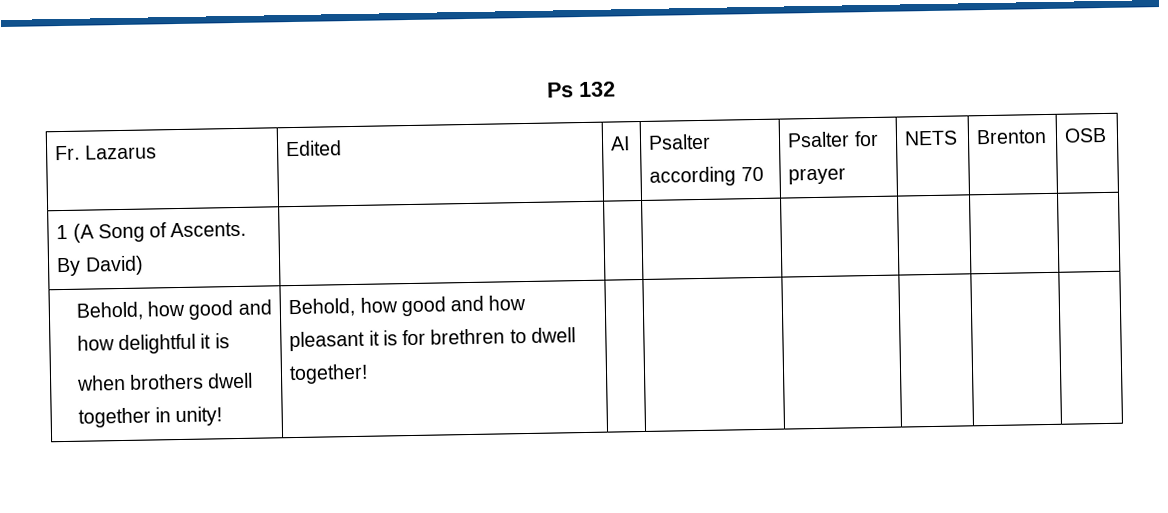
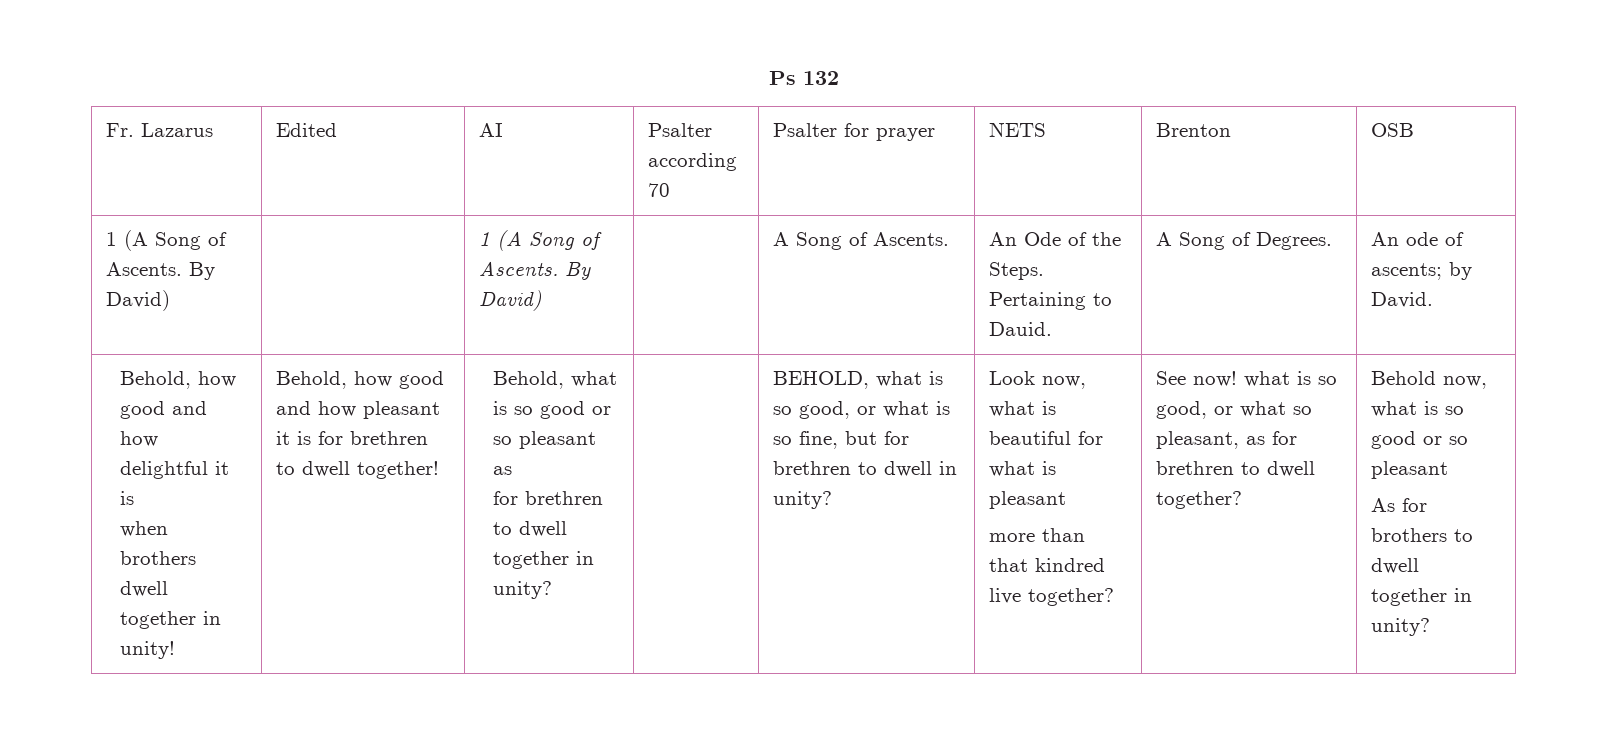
(144, 265) | | | | | -> [479,230,603,251] [479,261,592,280] [479,290,543,311] [773,232,950,250] [989,232,1122,246] [989,262,1045,280] [989,292,1113,310] [989,322,1053,336] [1156,232,1333,250] [1371,232,1465,246] [1371,262,1473,280] [1371,292,1434,308] 1 (A Song of Ascents. By David) | | A Song of Ascents. | An Ode of the Steps. Pertaining to Dauid. | A Song of Degrees. | An ode of ascents; by David.
(369, 374) | | | | | -> [493,371,618,389] [493,401,612,419] [493,431,597,449] [493,466,513,475] [493,491,604,505] [493,521,568,537] [493,551,595,569] [493,581,553,599] [773,371,944,389] [773,401,951,419] [773,431,910,449] [773,461,958,477] [773,491,833,509] [989,371,1087,389] [989,401,1057,417] [989,431,1104,445] [989,461,1057,477] [989,491,1067,509] [989,528,1086,542] [989,558,1106,572] [989,588,1115,606] [1156,371,1338,387] [1156,401,1313,419] [1156,431,1298,449] [1156,461,1316,477] [1156,491,1243,509] [1371,371,1488,389] [1371,401,1465,417] [1371,431,1469,449] [1371,461,1449,479] [1371,498,1428,512] [1371,528,1474,542] [1371,558,1420,574] [1371,588,1473,606] [1371,618,1431,636] Behold, what is so good or so pleasant as // for brethren to dwell together in unity? | | BEHOLD, what is so good, or what is so fine, but for brethren to dwell in unity? | Look now, what is beautiful for what is pleasant // more than that kindred live together? | See now! what is so good, or what so pleasant, as for brethren to dwell together? | Behold now, what is so good or so pleasant // As for brothers to dwell together in unity?

